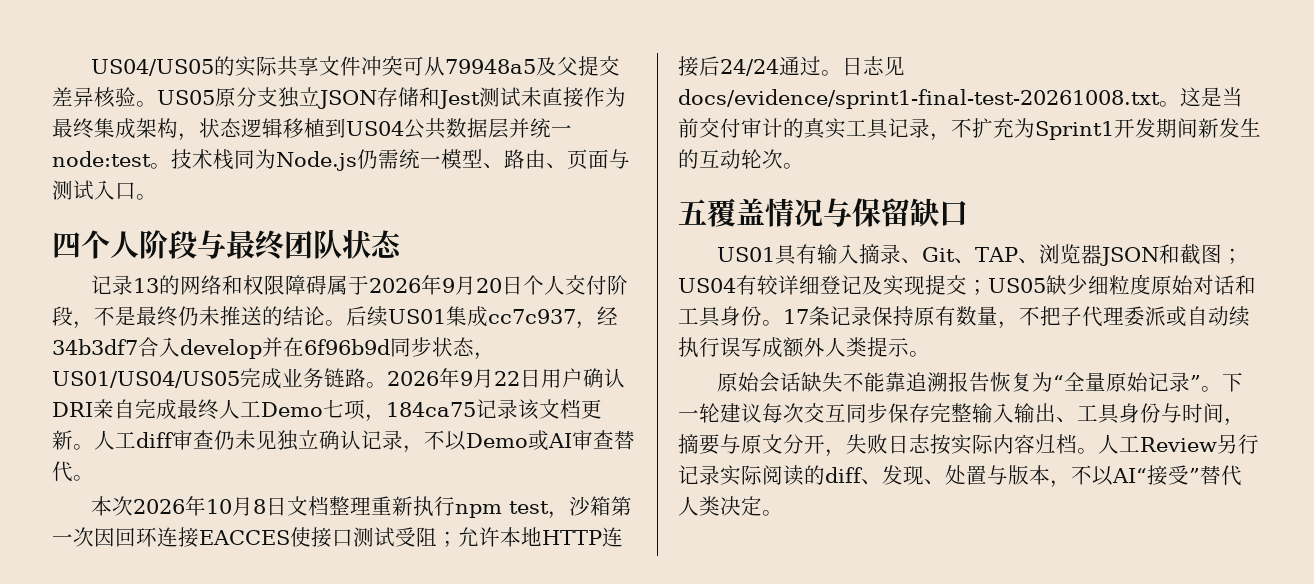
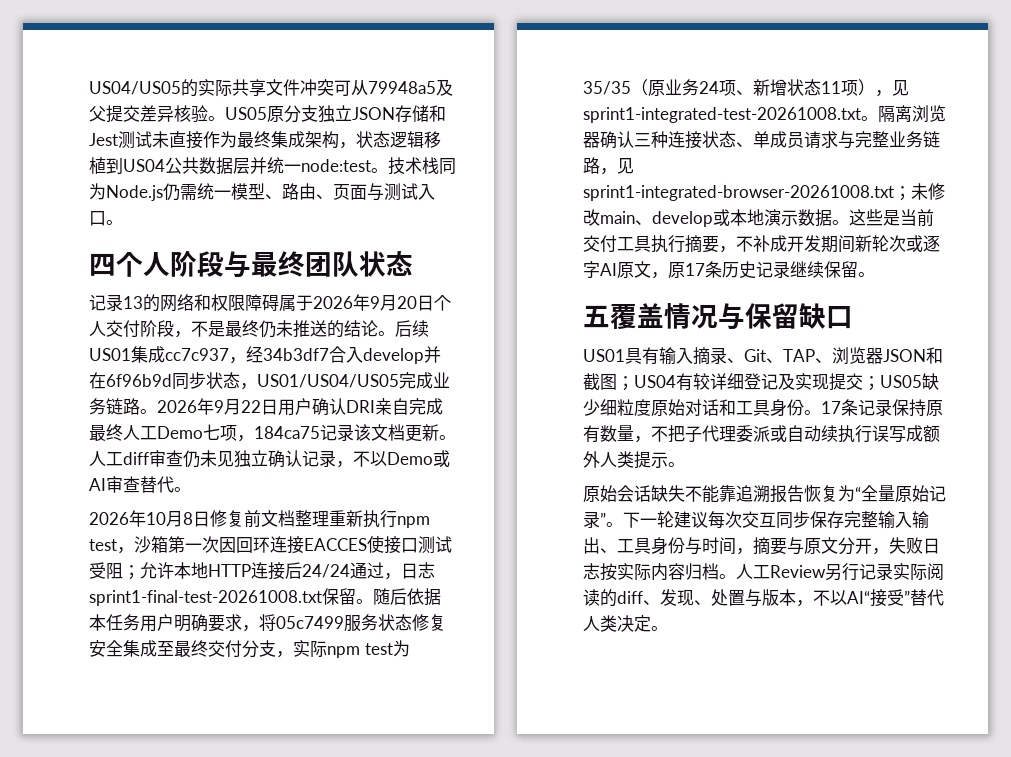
[91,496,134,516] 本次 -> (191, 489) none
(288, 506) none -> [210,510,261,528] 修复前
[821,56,905,76] [678,87,1243,109] [678,118,1261,141] [678,149,783,169] 。日志见docs/evidence/sprint1-final-test-20261008.txt。这是当前交付审计的真实工具记录，不扩充为Sprint1开发期间新发生的互动轮次 -> [384,562,435,580] [89,588,441,606] [89,614,446,632] [89,640,410,658] [583,79,909,97] [583,105,946,123] [583,131,940,149] [583,157,634,175] [583,183,945,201] [583,209,934,227] [583,235,940,253] [583,261,858,279] ，日志sprint1-final-test-20261008.txt保留。随后依据本任务用户明确要求，将05c7499服务状态修复安全集成至最终交付分支，实际npm test为35/35（原业务24项、新增状态11项），见sprint1-integrated-test-20261008.txt。隔离浏览器确认三种连接状态、单成员请求与完整业务链路，见sprint1-integrated-browser-20261008.txt；未修改main、develop或本地演示数据。这些是当前交付工具执行摘要，不补成开发期间新轮次或逐字AI原文，原17条历史记录继续保留

